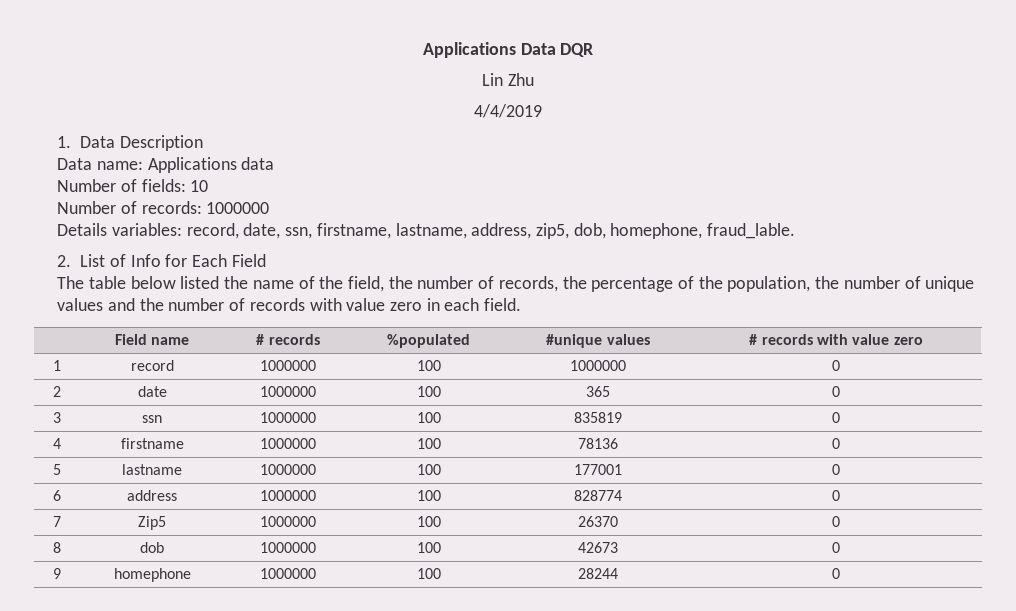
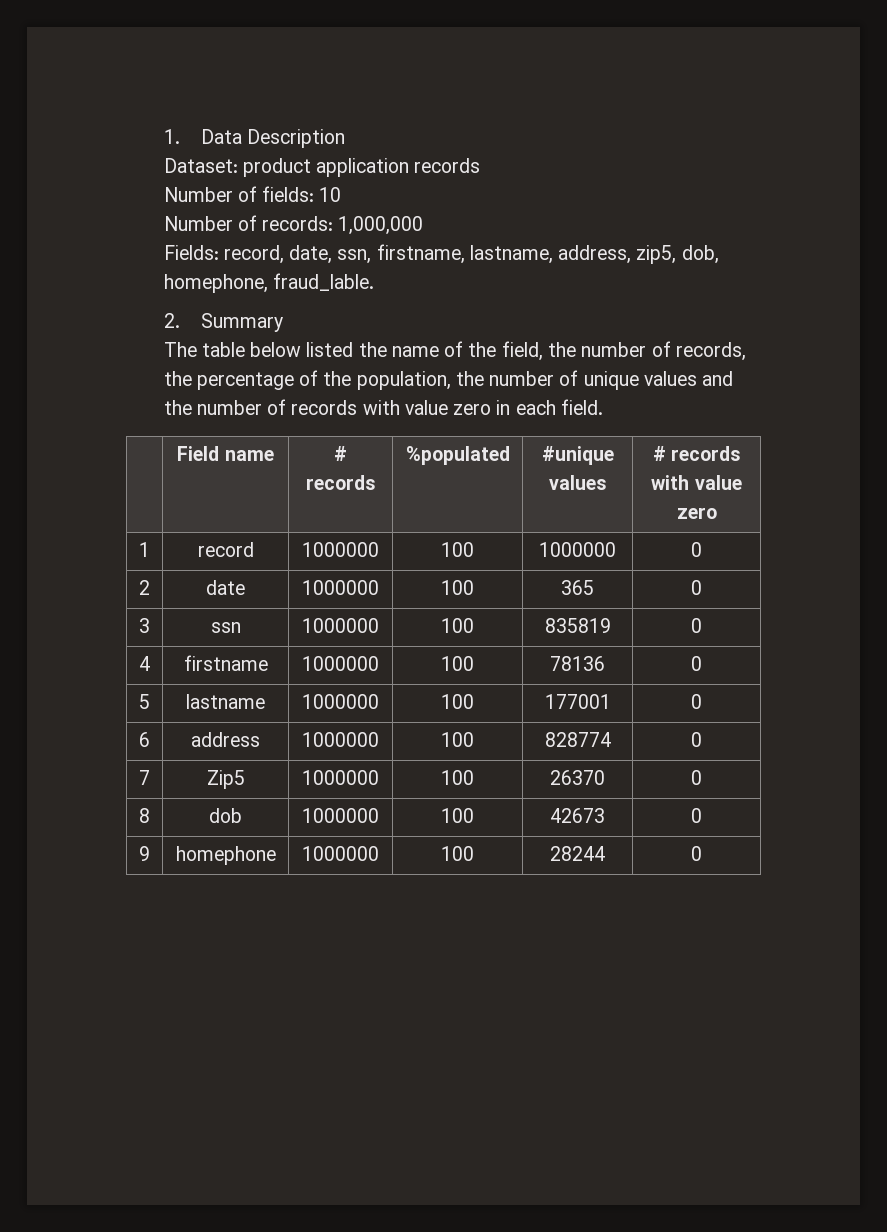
[422,42,594,58] [482,73,534,86] [474,104,542,118] Applications Data DQR // Lin Zhu // 4/4/2019 // -> (163, 136) none
[57,157,275,173] Data name: Applications data -> [163,158,481,177] Dataset: product application records
[206,202,270,214] [57,223,182,236] 1000000 // Details variables: -> [338,216,424,235] [163,245,219,260] 1,000,000 // Fields:
[80,254,266,267] List of Info for Each Field -> [201,313,284,332] Summary

